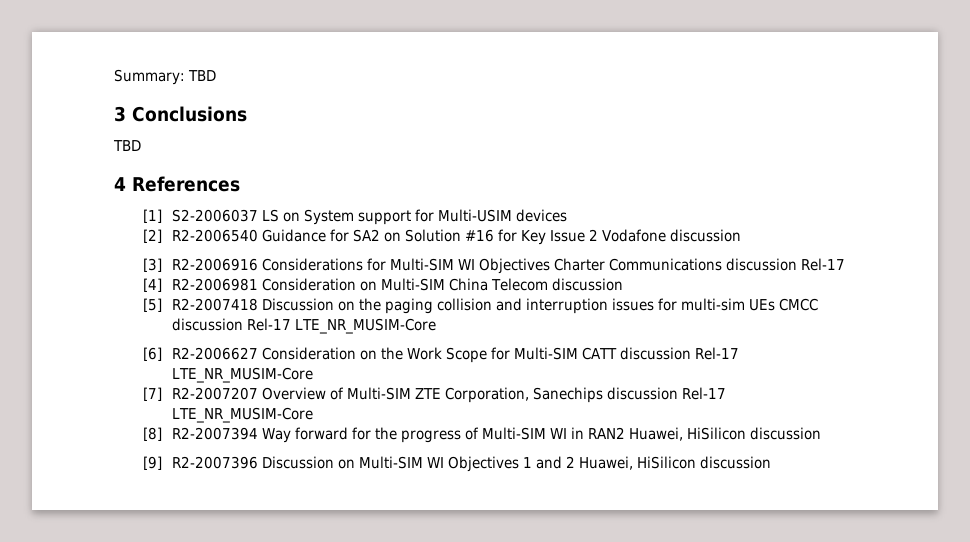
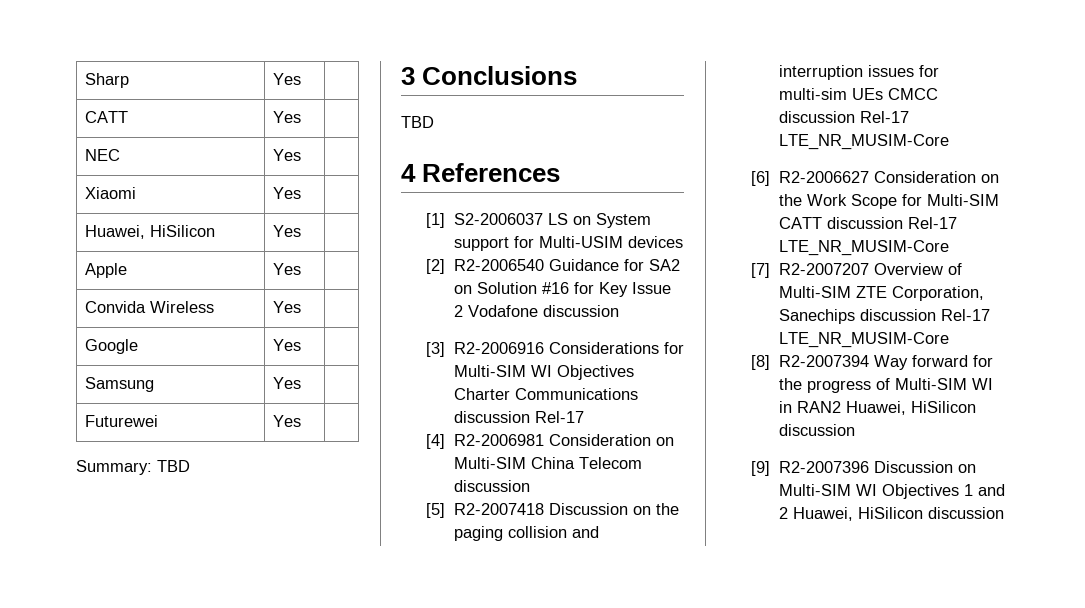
(114, 77) none -> [85,73,130,88] [273,73,302,85] [85,111,129,123] [273,111,302,123] [85,149,121,161] [273,149,302,161] [85,187,137,199] [273,187,302,199] [85,225,216,239] [273,225,302,237] [85,263,128,278] [273,263,302,275] [85,301,215,313] [273,301,302,313] [85,339,139,354] [273,339,302,351] [85,377,155,392] [273,377,302,389] [85,415,159,427] [273,415,302,427] Sharp | Yes | // CATT | Yes | // NEC | Yes | // Xiaomi | Yes | // Huawei, HiSilicon | Yes | // Apple | Yes | // Convida Wireless | Yes | // Google | Yes | // Samsung | Yes | // Futurewei | Yes | //

